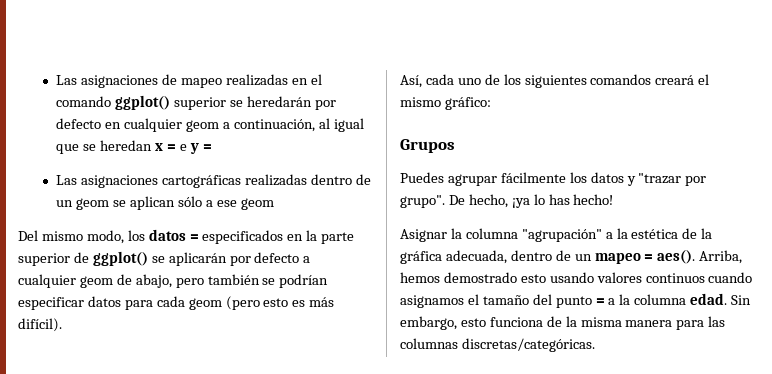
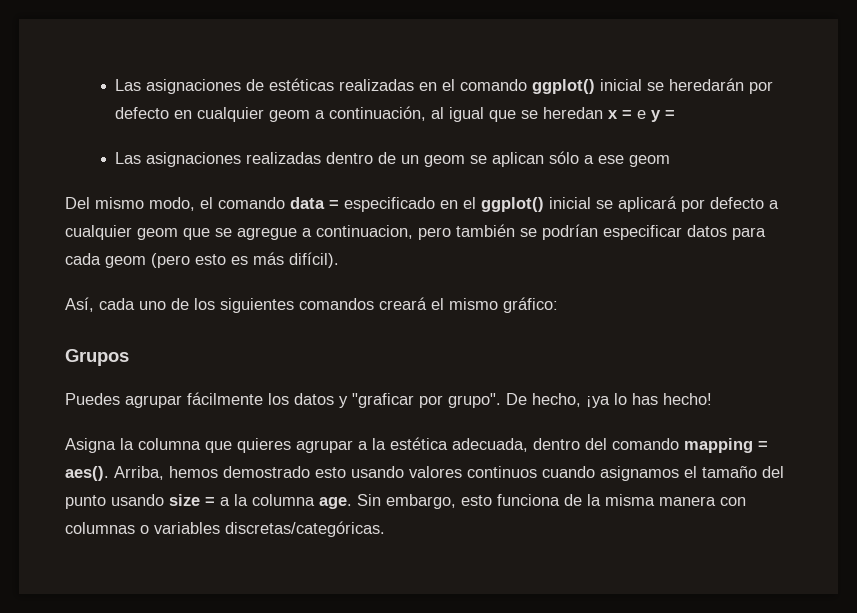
[181,78,223,88] mapeo -> [269,78,335,91] estéticas
[174,97,227,110] superior -> [600,79,643,91] inicial
[162,175,242,188] cartográficas -> (242, 159) none
[127,229,355,244] [18,251,227,266] los datos = especificados en la parte superior de ggplot() se aplicarán -> [200,196,677,212] el comando data = especificado en el ggplot() inicial se aplicará
[116,274,172,288] de abajo, -> [183,225,413,240] que se agregue a continuacion,
[638,173,682,184] "trazar -> [352,393,414,408] "graficar
[400,228,713,242] [400,250,641,264] Asignar la columna "agrupación" a la estética de la gráfica adecuada, dentro de un mapeo -> [65,437,753,453] Asigna la columna que quieres agrupar a la estética adecuada, dentro del comando mapping
(592, 302) none -> [111,494,200,506] usando size
[690,293,728,305] edad. -> [319,497,352,509] age.
[676,316,726,330] [400,338,458,349] para las columnas -> [720,497,746,506] [65,522,220,534] con columnas o variables

